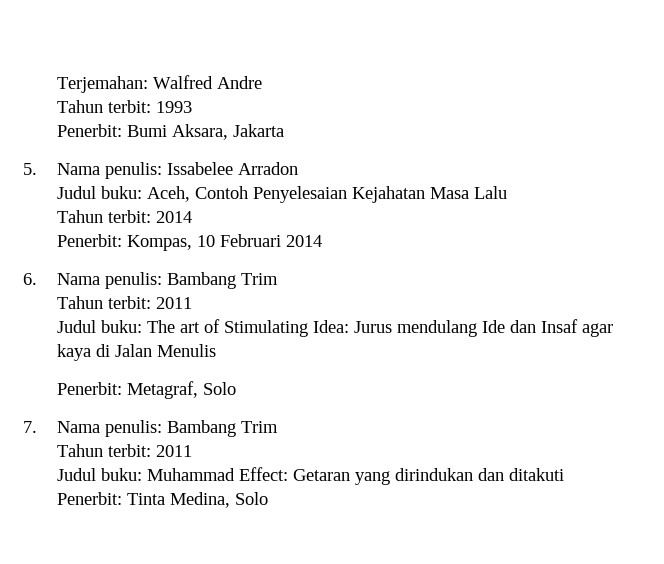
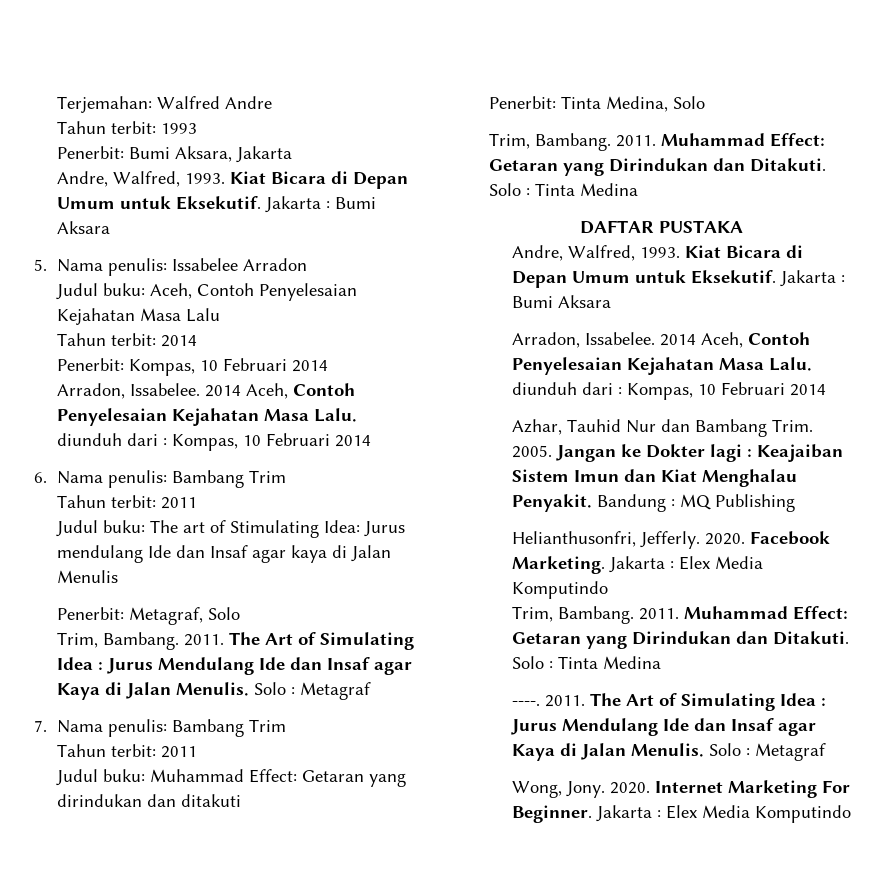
(284, 130) none -> [56,171,408,189] [56,196,376,213] [56,221,110,234] // Andre, Walfred, 1993. Kiat Bicara di Depan Umum untuk Eksekutif. Jakarta : Bumi Aksara
(322, 241) none -> [56,383,355,399] [56,408,357,426] [56,433,371,451] // Arradon, Issabelee. 2014 Aceh, Contoh Penyelesaian Kejahatan Masa Lalu. diunduh dari : Kompas, 10 Februari 2014
(236, 388) none -> [56,632,414,650] [56,657,412,675] [56,682,371,700] // Trim, Bambang. 2011. The Art of Simulating Idea : Jurus Mendulang Ide dan Insaf agar Kaya di Jalan Menulis. Solo : Metagraf
(268, 498) none -> [488,133,825,151] [488,158,826,176] [488,183,638,196] [580,220,743,234] [511,245,803,261] [511,270,845,288] [511,295,611,308] [511,332,810,348] [511,357,812,375] [511,382,826,400] [511,419,813,437] [511,444,843,462] [511,469,797,487] [511,494,795,512] [511,531,830,549] [511,556,763,574] [511,581,608,599] [511,606,848,624] [511,631,849,649] [511,656,661,669] [511,693,826,711] [510,718,816,736] [511,743,826,761] [511,780,850,798] [511,805,851,823] // Trim, Bambang. 2011. Muhammad Effect: Getaran yang Dirindukan dan Ditakuti. Solo : Tinta Medina // DAFTAR PUSTAKA // Andre, Walfred, 1993. Kiat Bicara di Depan Umum untuk Eksekutif. Jakarta : Bumi Aksara // Arradon, Issabelee. 2014 Aceh, Contoh Penyelesaian Kejahatan Masa Lalu. diunduh dari : Kompas, 10 Februari 2014 // Azhar, Tauhid Nur dan Bambang Trim. 2005. Jangan ke Dokter lagi : Keajaiban Sistem Imun dan Kiat Menghalau Penyakit. Bandung : MQ Publishing // Helianthusonfri, Jefferly. 2020. Facebook Marketing. Jakarta : Elex Media Komputindo // Trim, Bambang. 2011. Muhammad Effect: Getaran yang Dirindukan dan Ditakuti. Solo : Tinta Medina // ----. 2011. The Art of Simulating Idea : Jurus Mendulang Ide dan Insaf agar Kaya di Jalan Menulis. Solo : Metagraf // Wong, Jony. 2020. Internet Marketing For Beginner. Jakarta : Elex Media Komputindo

